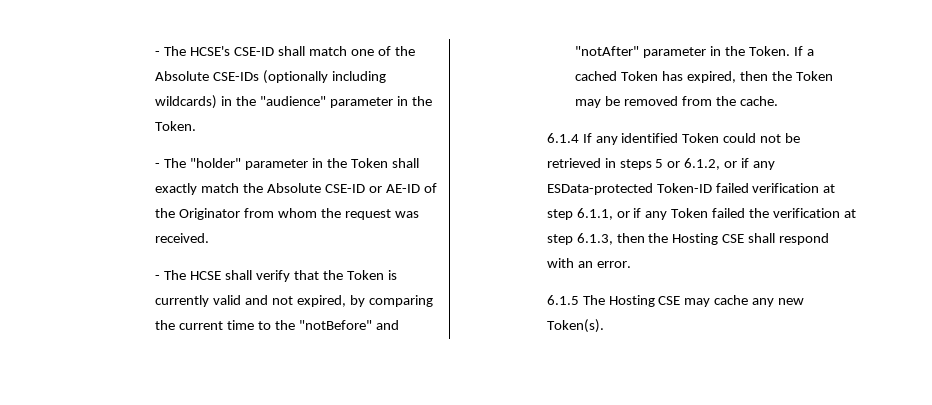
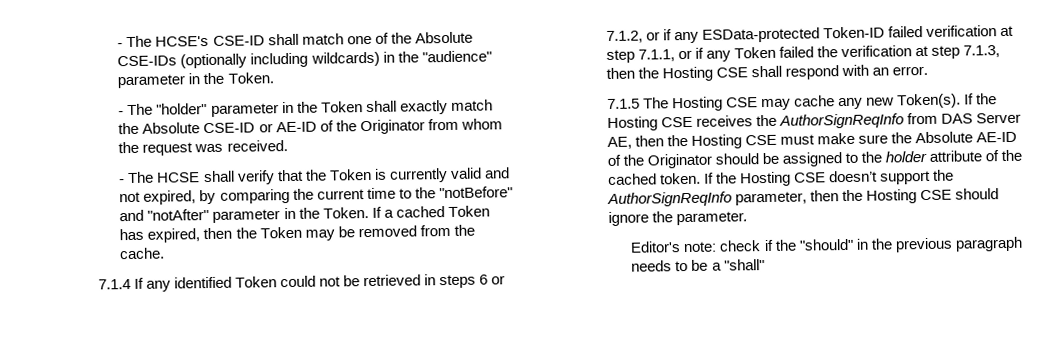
[546,133,579,143] 6.1.4 -> [97,278,131,290] 7.1.4
[655,158,721,170] 5 or 6.1.2, -> [479,274,506,285] [605,30,643,44] 6 or 7.1.2,
[576,208,613,220] 6.1.1, -> [637,49,675,62] 7.1.1,
[576,233,613,245] 6.1.3, -> [963,45,1001,58] 7.1.3,
[546,295,579,305] 6.1.5 -> [606,98,640,110] 7.1.5
(604, 326) none -> [964,93,998,105] [606,112,1022,132] [606,131,1018,150] [606,149,1023,169] [607,169,955,187] [606,188,1000,208] [607,211,748,226] [630,236,1023,253] [631,259,765,272] If the Hosting CSE receives the AuthorSignReqInfo from DAS Server AE, then the Hosting CSE must make sure the Absolute AE-ID of the Originator should be assigned to the holder attribute of the cached token. If the Hosting CSE doesn’t support the AuthorSignReqInfo parameter, then the Hosting CSE should ignore the parameter. // Editor's note: check if the "should" in the previous paragraph needs to be a "shall"

